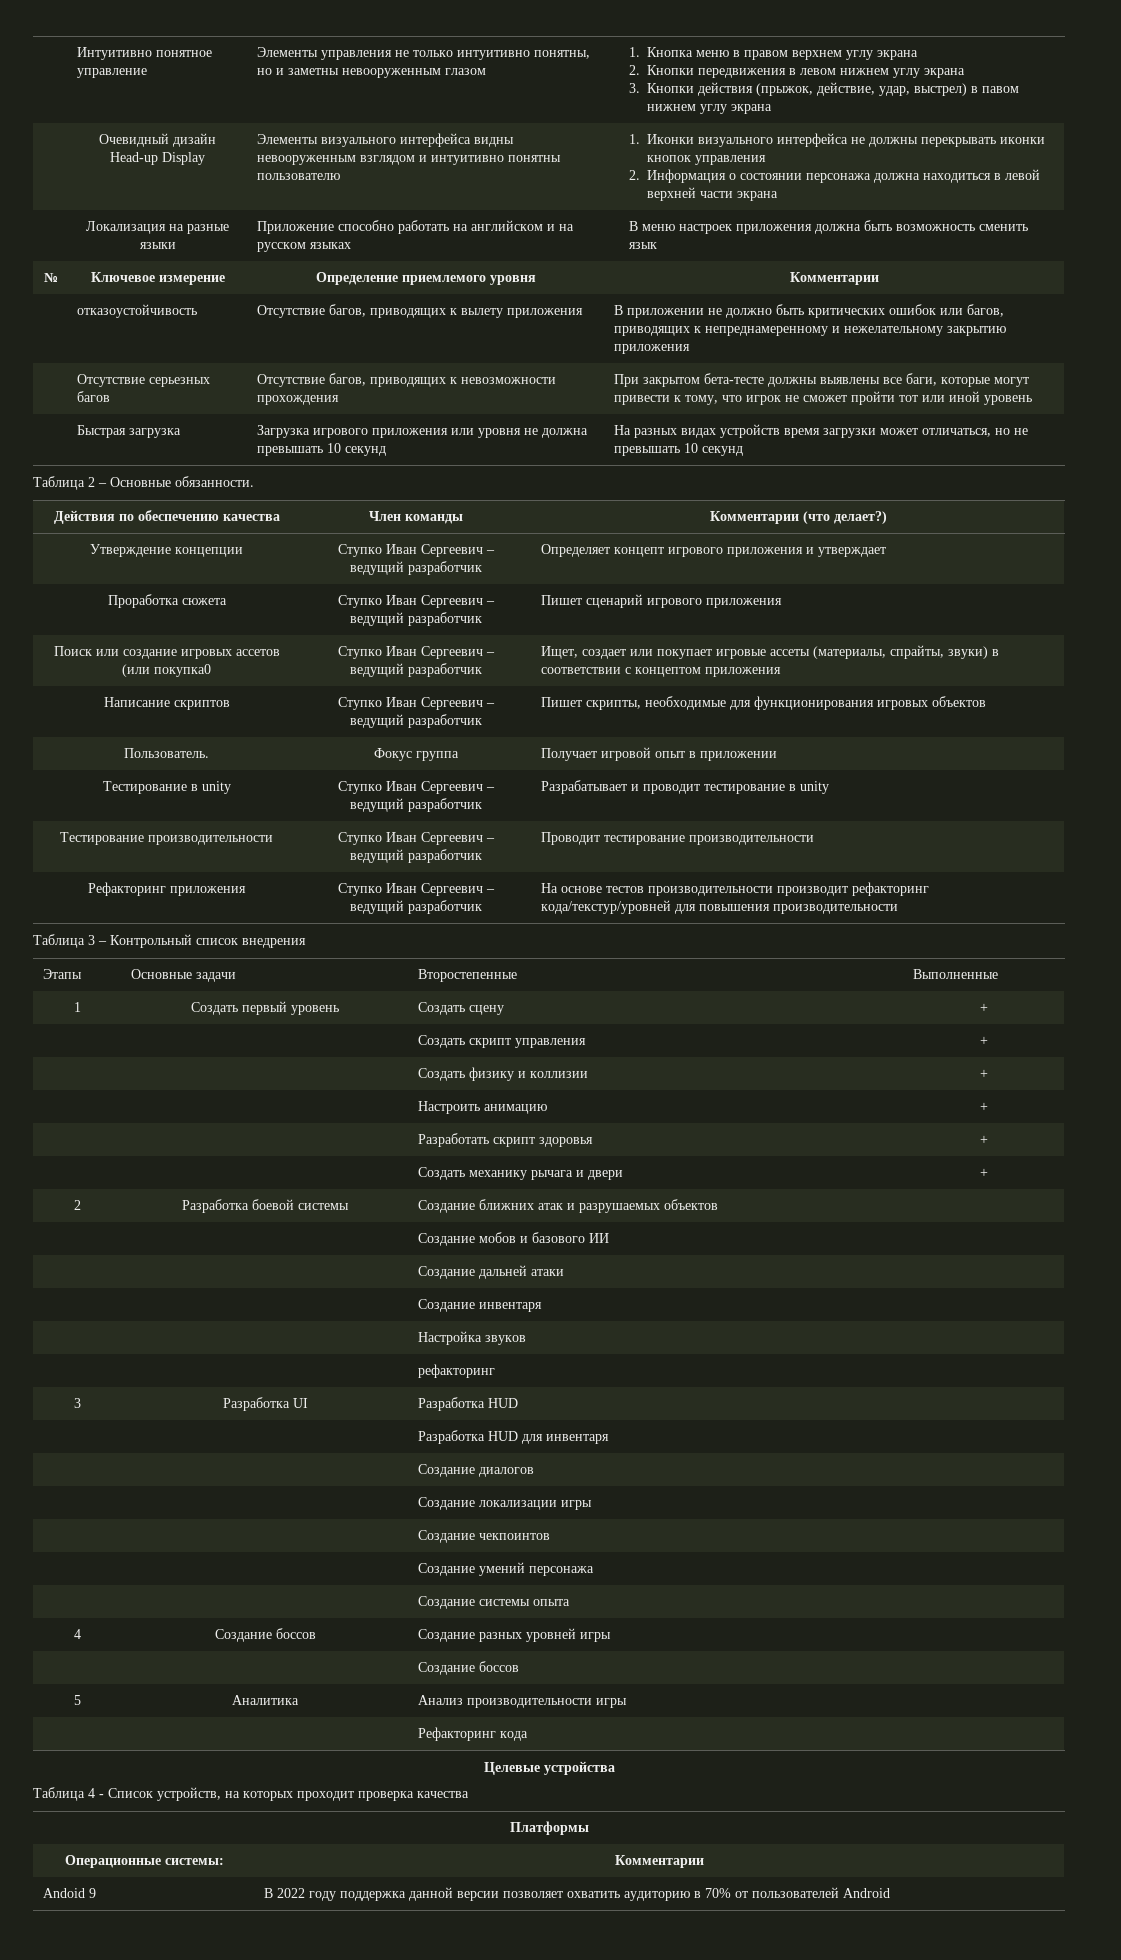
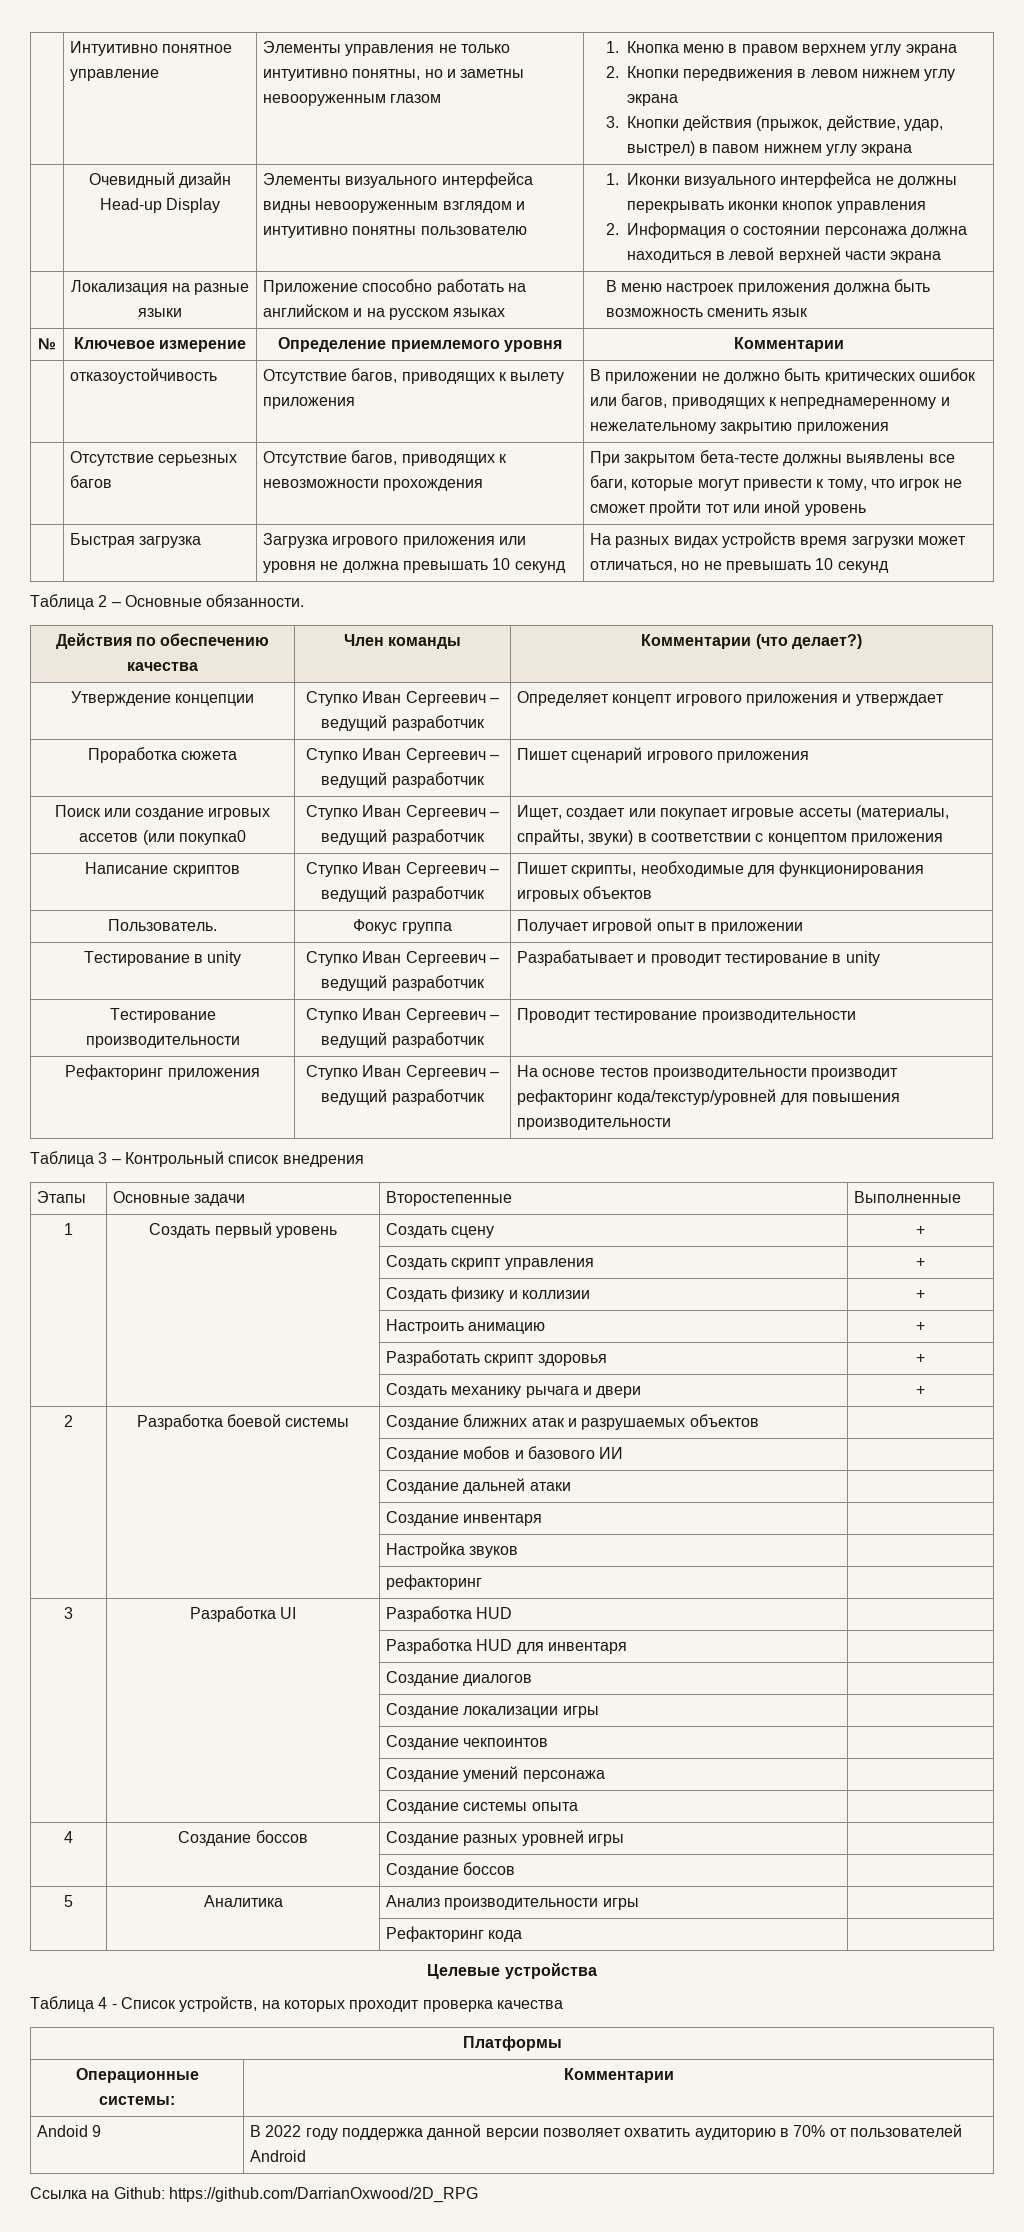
(890, 1893) none -> [30,2187,478,2203] // Ссылка на Github: https://github.com/DarrianOxwood/2D_RPG

